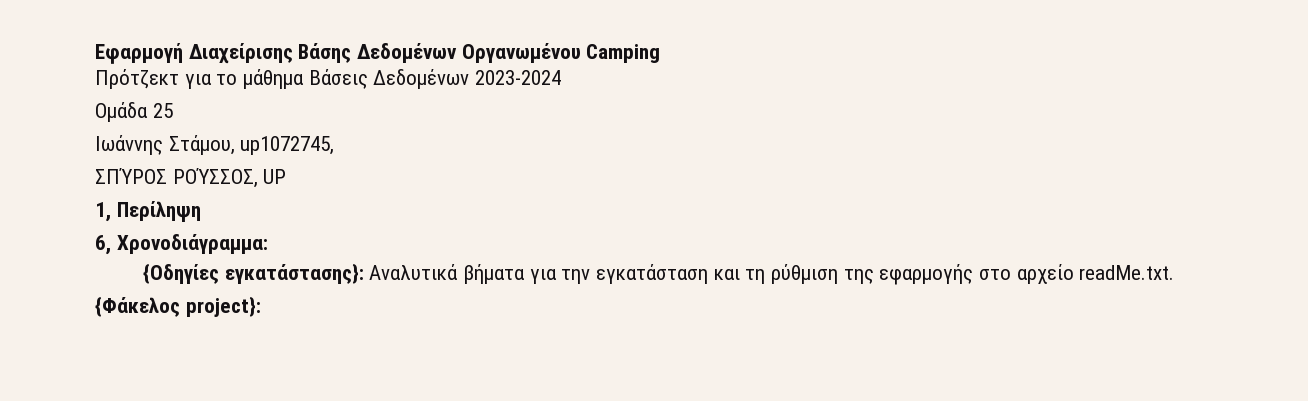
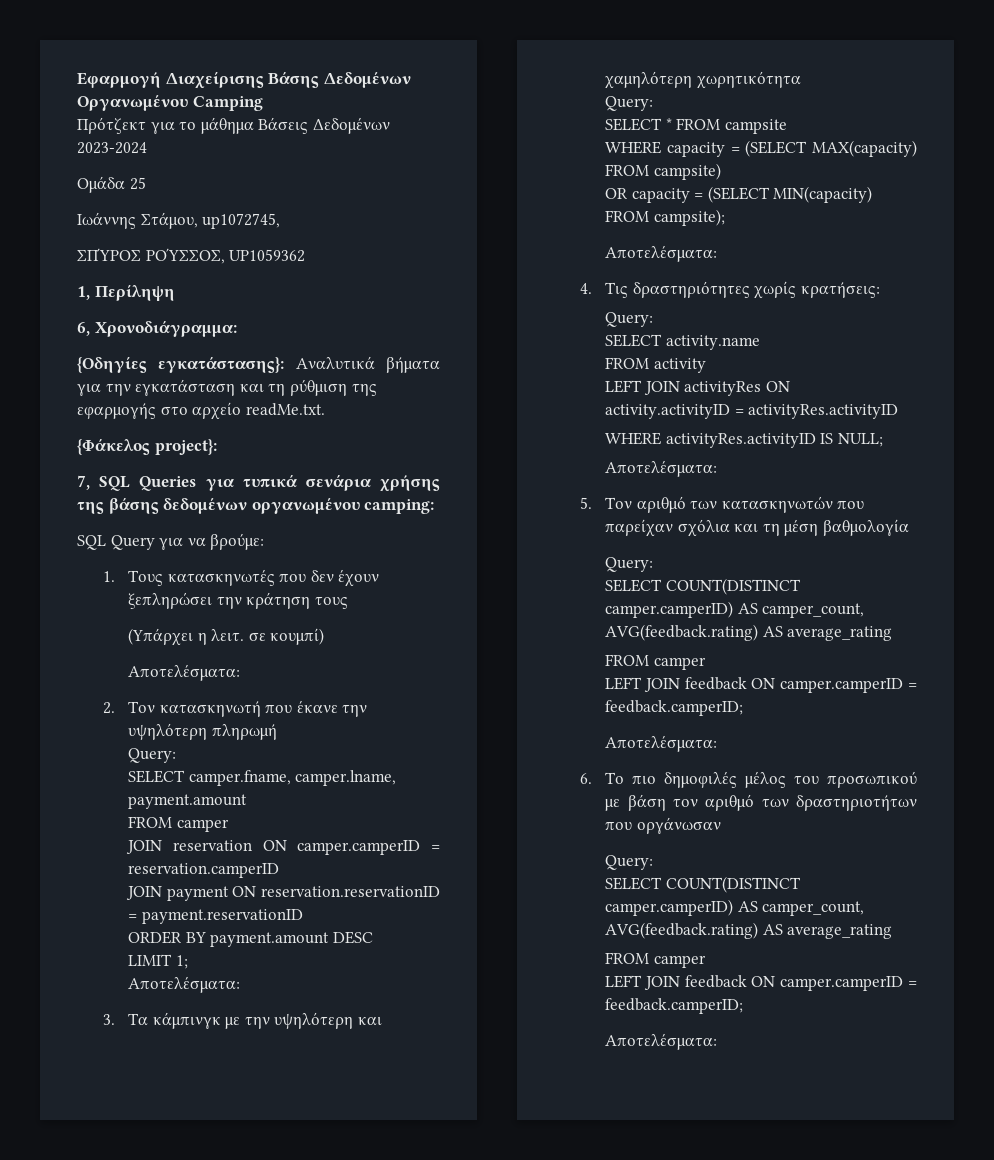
[263,169,287,184] UP -> [229,249,306,262] UP1059362
(261, 306) none -> [77,474,440,492] [77,497,435,514] [77,533,265,550] [102,569,380,587] [128,592,348,609] [128,628,325,646] [128,664,241,681] [102,700,368,717] [128,723,277,740] [128,748,177,763] [128,770,397,786] [128,794,248,809] [128,816,229,832] [126,840,440,855] [128,863,280,878] [126,886,441,901] [128,909,303,924] [128,931,373,947] [128,954,188,969] [128,976,241,993] [102,1012,383,1029] [605,71,801,89] [605,96,654,111] [605,118,787,134] [605,140,917,157] [605,163,721,180] [605,186,873,203] [605,209,725,226] [605,245,718,262] [579,281,880,299] [605,312,654,327] [605,334,760,350] [605,357,706,373] [605,380,790,396] [605,404,899,419] [605,432,883,448] [605,460,718,477] [579,496,865,513] [605,519,910,537] [605,557,654,572] [605,578,801,595] [605,601,865,618] [605,624,893,641] [605,654,706,670] [605,677,917,693] [605,700,744,716] [605,735,718,752] [579,771,917,788] [605,794,917,811] [605,817,721,834] [605,855,654,870] [605,876,801,893] [605,899,865,916] [605,922,893,939] [605,952,706,968] [605,975,917,991] [605,998,744,1014] [605,1033,718,1050] // 7, SQL Queries για τυπικά σενάρια χρήσης της βάσης δεδομένων οργανωμένου camping: // SQL Query για να βρούμε: // 1. Τους κατασκηνωτές που δεν έχουν ξεπληρώσει την κράτηση τους // (Υπάρχει η λειτ. σε κουμπί) // Αποτελέσματα: // 2. Τον κατασκηνωτή που έκανε την υψηλότερη πληρωμή // Query: // SELECT camper.fname, camper.lname, payment.amount // FROM camper // JOIN reservation ON camper.camperID = reservation.camperID // JOIN payment ON reservation.reservationID = payment.reservationID // ORDER BY payment.amount DESC // LIMIT 1; // Αποτελέσματα: // 3. Τα κάμπινγκ με την υψηλότερη και χαμηλότερη χωρητικότητα // Query: // SELECT * FROM campsite // WHERE capacity = (SELECT MAX(capacity) FROM campsite) // OR capacity = (SELECT MIN(capacity) FROM campsite); // Αποτελέσματα: // 4. Tις δραστηριότητες χωρίς κρατήσεις: // Query: // SELECT activity.name // FROM activity // LEFT JOIN activityRes ON activity.activityID = activityRes.activityID // WHERE activityRes.activityID IS NULL; // Αποτελέσματα: // 5. Tον αριθμό των κατασκηνωτών που παρείχαν σχόλια και τη μέση βαθμολογία // Query: // SELECT COUNT(DISTINCT camper.camperID) AS camper_count, AVG(feedback.rating) AS average_rating // FROM camper // LEFT JOIN feedback ON camper.camperID = feedback.camperID; // Αποτελέσματα: // 6. Tο πιο δημοφιλές μέλος του προσωπικού με βάση τον αριθμό των δραστηριοτήτων που οργάνωσαν // Query: // SELECT COUNT(DISTINCT camper.camperID) AS camper_count, AVG(feedback.rating) AS average_rating // FROM camper // LEFT JOIN feedback ON camper.camperID = feedback.camperID; // Αποτελέσματα:

